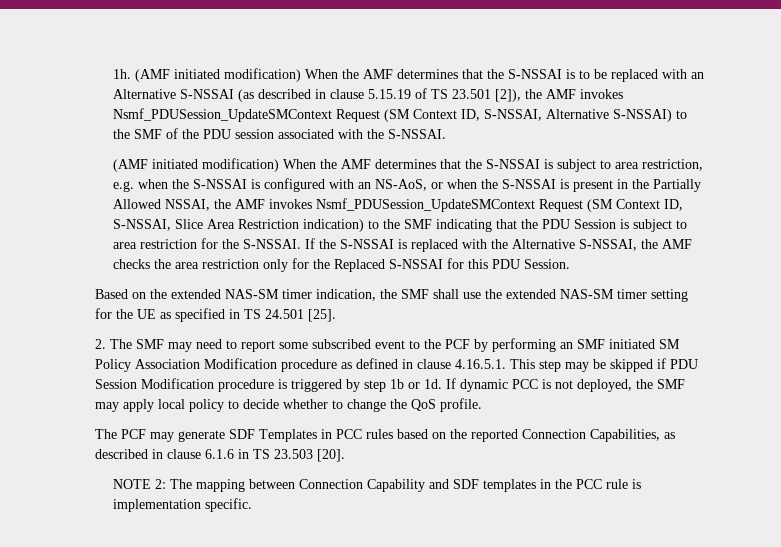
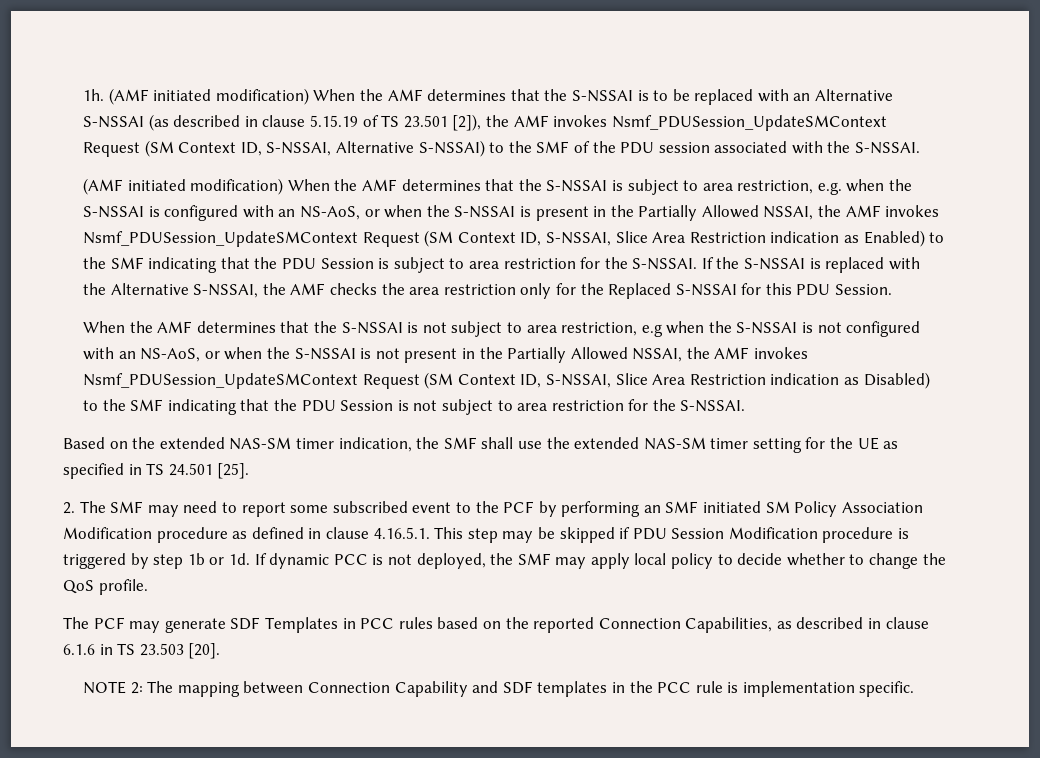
[302,219,364,232] indication) -> [770,230,925,247] indication as Enabled)
(570, 264) none -> [83,321,921,337] [83,347,809,363] [83,372,930,389] [83,399,746,415] // When the AMF determines that the S-NSSAI is not subject to area restriction, e.g when the S-NSSAI is not configured with an NS-AoS, or when the S-NSSAI is not present in the Partially Allowed NSSAI, the AMF invokes Nsmf_PDUSession_UpdateSMContext Request (SM Context ID, S-NSSAI, Slice Area Restriction indication as Disabled) to the SMF indicating that the PDU Session is not subject to area restriction for the S-NSSAI.

